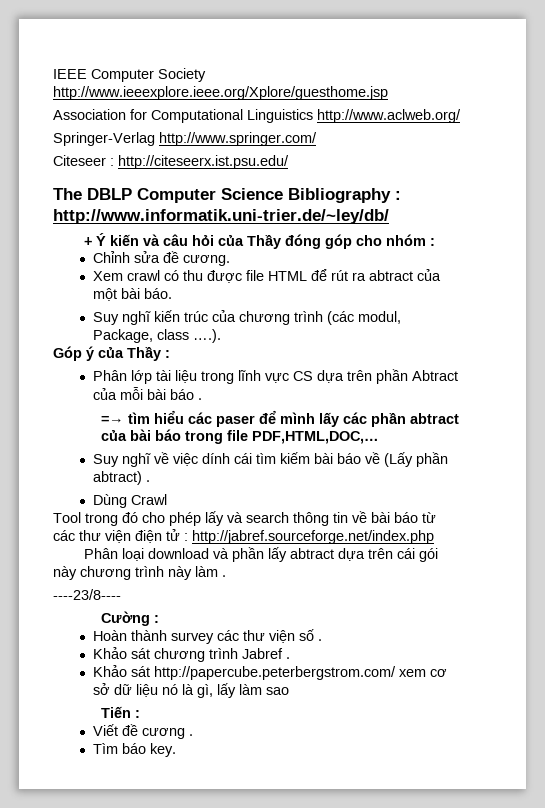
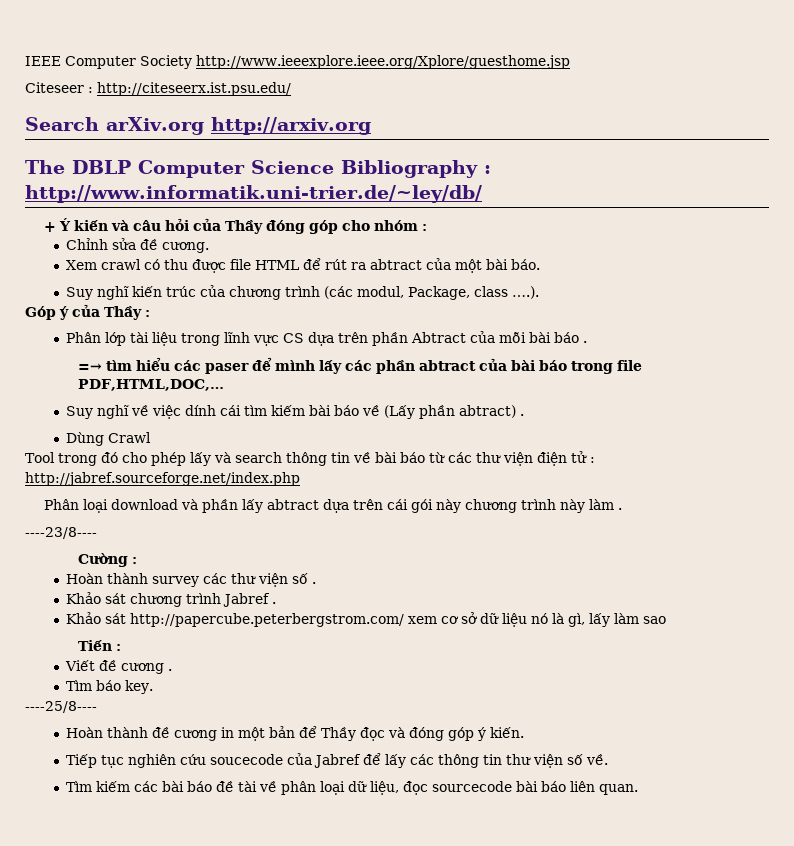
[53,109,461,123] [53,132,317,146] // Association for Computational Linguistics http://www.aclweb.org/ // Springer-Verlag http://www.springer.com/ -> (570, 62) none
(289, 162) none -> [25,117,371,135] // Search arXiv.org http://arxiv.org
(177, 750) none -> [25,701,97,713] [66,726,525,741] [66,753,609,768] [66,781,639,795] // ----25/8---- // Hoàn thành đề cương in một bản để Thầy đọc và đóng góp ý kiến. // Tiếp tục nghiên cứu soucecode của Jabref để lấy các thông tin thư viện số về. // Tìm kiếm các bài báo đề tài về phân loại dữ liệu, đọc sourcecode bài báo liên quan.

